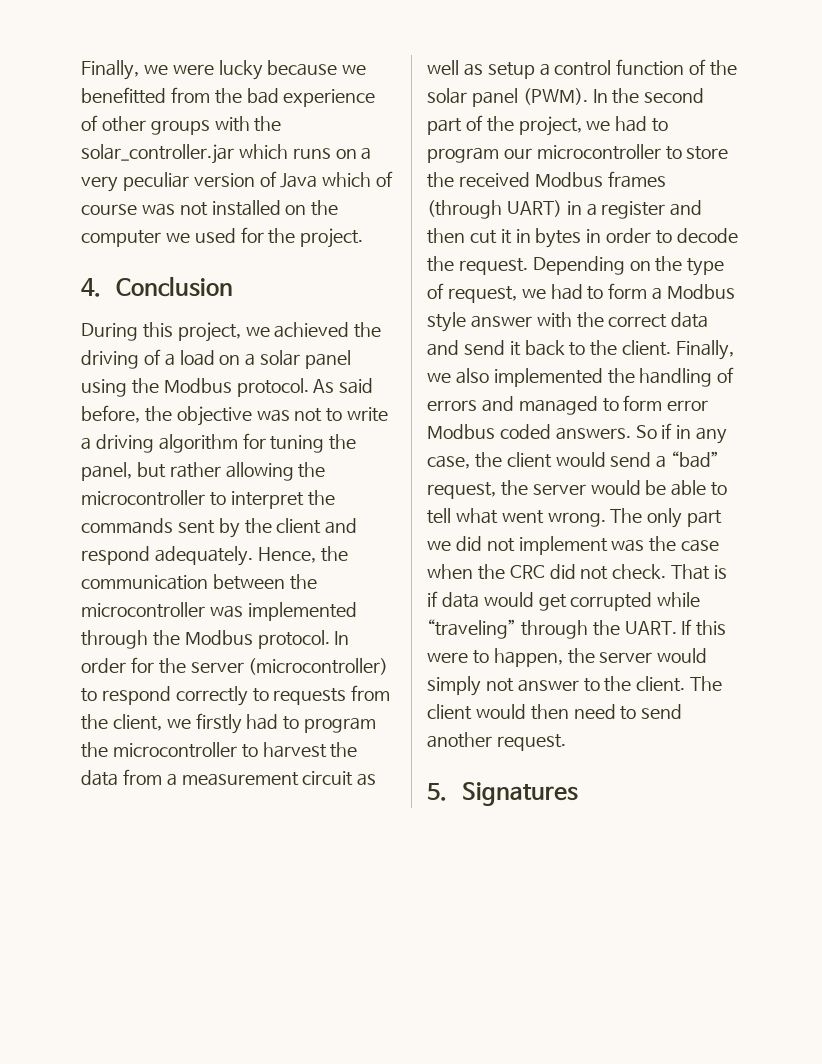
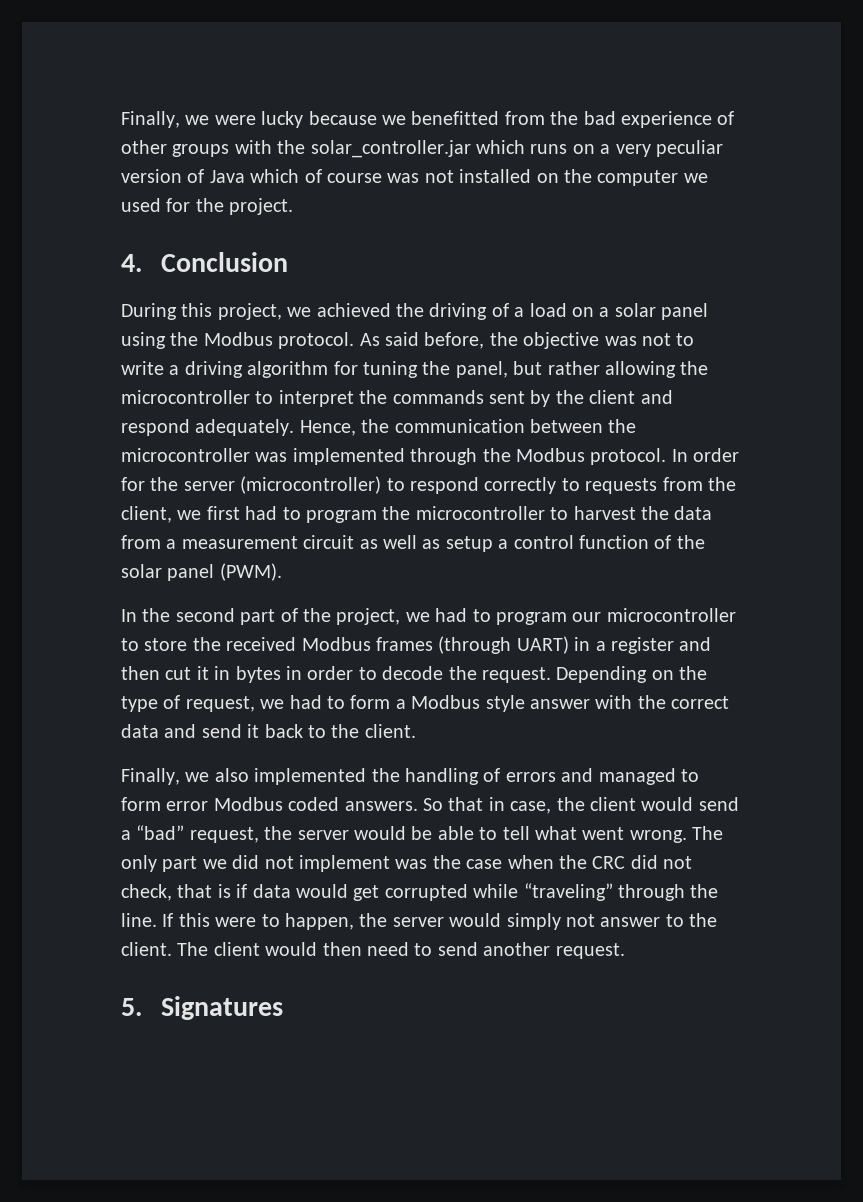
[195,713,242,734] firstly -> [206,506,240,520] first
(588, 96) none -> (282, 572) //
(672, 348) none -> (416, 731) //
[661,423,728,444] if in any -> [448,797,505,811] that in
[612,564,711,580] check. That -> [121,884,213,901] check, that
[624,621,677,635] UART. -> [121,913,157,927] line.

